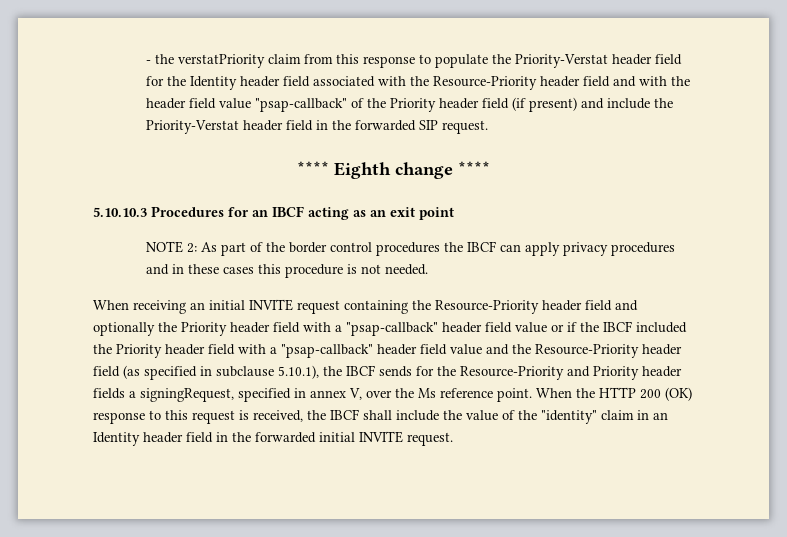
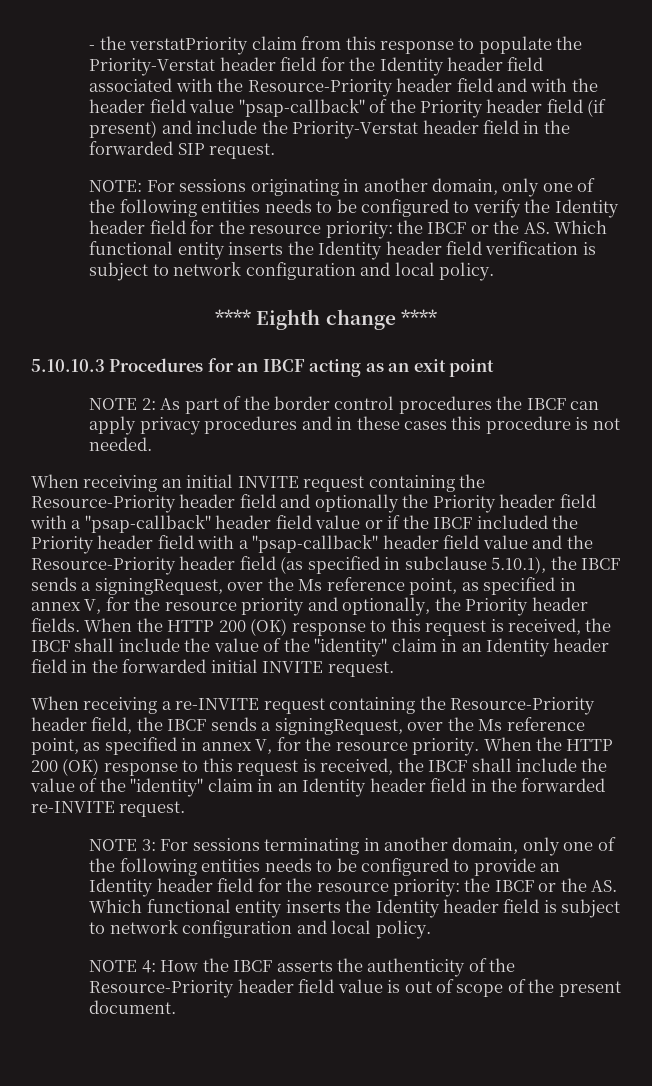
(489, 127) none -> [89,178,596,197] [89,199,619,218] [89,220,608,239] [89,241,596,260] [89,262,494,281] // NOTE: For sessions originating in another domain, only one of the following entities needs to be configured to verify the Identity header field for the resource priority: the IBCF or the AS. Which functional entity inserts the Identity header field verification is subject to network configuration and local policy.
[416,366,682,380] [93,388,532,402] for the Resource-Priority and Priority header fields a signingRequest, specified in annex V, over the Ms reference point. -> [81,577,576,595] [31,597,588,616] [31,618,80,632] a signingRequest, over the Ms reference point, as specified in annex V, for the resource priority and optionally, the Priority header fields.
(453, 439) none -> [31,696,596,715] [31,717,585,735] [31,737,614,756] [31,758,608,776] [30,778,606,797] [31,801,186,817] [89,837,616,856] [89,858,561,876] [89,878,618,897] [89,899,621,918] [89,920,431,939] [89,958,516,977] [89,979,621,998] [89,1000,177,1014] // When receiving a re-INVITE request containing the Resource-Priority header field, the IBCF sends a signingRequest, over the Ms reference point, as specified in annex V, for the resource priority. When the HTTP 200 (OK) response to this request is received, the IBCF shall include the value of the "identity" claim in an Identity header field in the forwarded re-INVITE request. // NOTE 3: For sessions terminating in another domain, only one of the following entities needs to be configured to provide an Identity header field for the resource priority: the IBCF or the AS. Which functional entity inserts the Identity header field is subject to network configuration and local policy. // NOTE 4: How the IBCF asserts the authenticity of the Resource-Priority header field value is out of scope of the present document.

